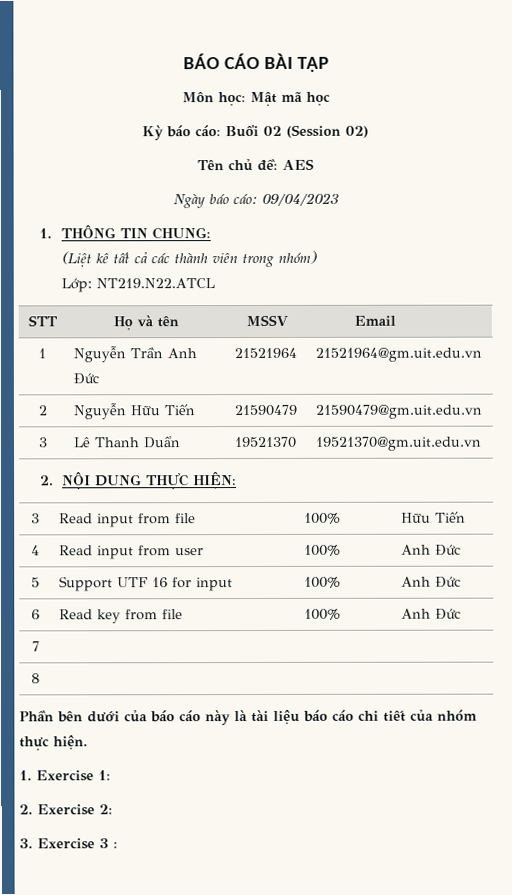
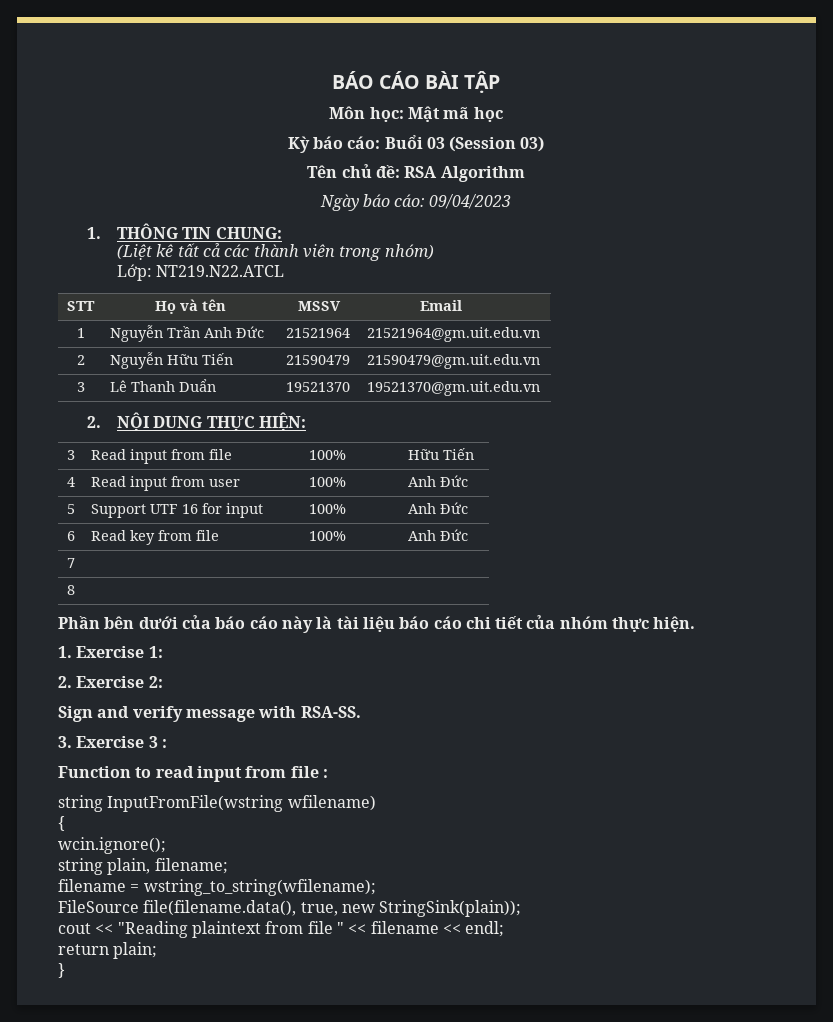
[263,124,369,138] 02 (Session 02) -> [426,136,545,152] 03 (Session 03)
[282,158,314,170] AES -> [404,166,525,182] RSA Algorithm
[19,838,118,850] 3. Exercise 3 : -> [58,706,361,722] [58,736,167,748] [58,766,328,782] [58,795,376,812] [58,816,65,831] [58,837,166,854] [58,858,228,875] [58,879,376,896] [58,900,522,917] [58,921,505,938] [58,942,158,959] [58,963,65,978] Sign and verify message with RSA-SS. // 3. Exercise 3 : // Function to read input from file : // string InputFromFile(wstring wfilename) // { // wcin.ignore(); // string plain, filename; // filename = wstring_to_string(wfilename); // FileSource file(filename.data(), true, new StringSink(plain)); // cout << "Reading plaintext from file " << filename << endl; // return plain; // }

